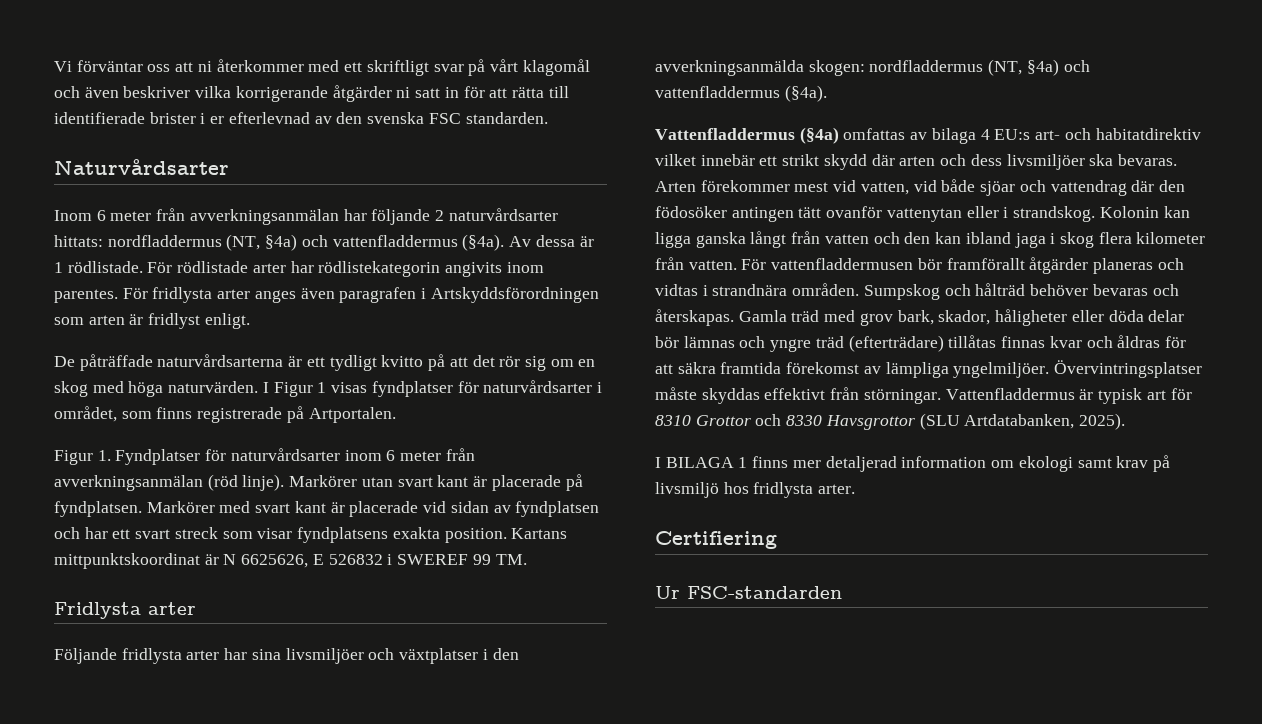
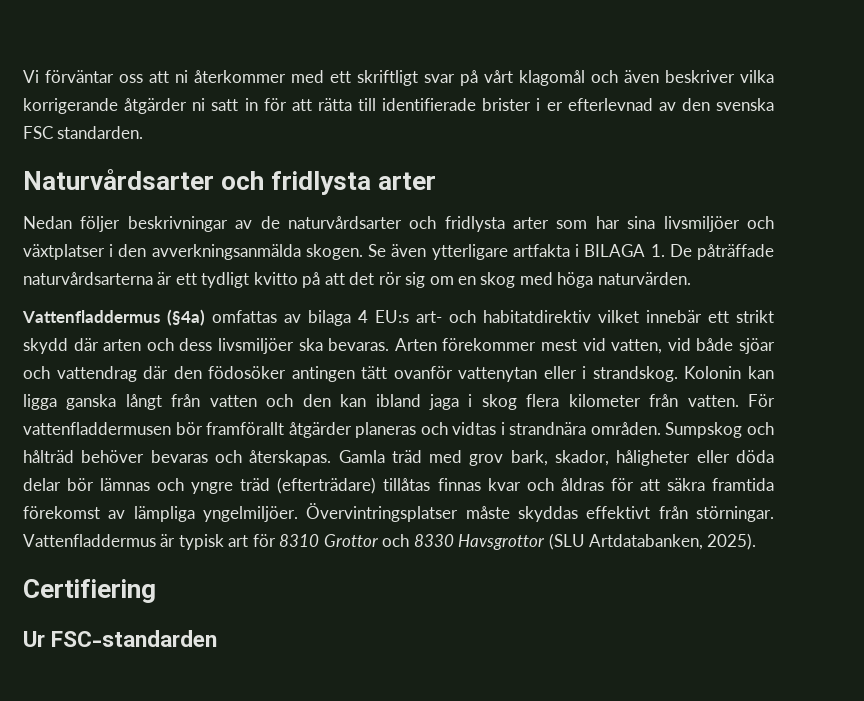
[54,208,558,225] [54,234,594,251] [54,261,544,277] [54,287,599,303] [54,313,250,329] // Inom 6 meter från avverkningsanmälan har följande 2 naturvårdsarter hittats: nordfladdermus (NT, §4a) och vattenfladdermus (§4a). Av dessa är 1 rödlistade. För rödlistade arter har rödlistekategorin angivits inom parentes. För fridlysta arter anges även paragrafen i Artskyddsförordningen som arten är fridlyst enligt. // -> [221,171,437,195] [23,216,774,232] [23,244,665,260] och fridlysta arter // Nedan följer beskrivningar av de naturvårdsarter och fridlysta arter som har sina livsmiljöer och växtplatser i den avverkningsanmälda skogen. Se även ytterligare artfakta i BILAGA 1.
[262,380,602,397] [54,406,396,423] [54,448,475,465] [54,474,583,491] [54,501,600,517] [54,527,568,543] [54,553,527,569] [54,602,196,619] [54,648,519,664] [655,59,1090,76] [655,85,827,102] I Figur 1 visas fyndplatser för naturvårdsarter i området, som finns registrerade på Artportalen. // Figur 1. Fyndplatser för naturvårdsarter inom 6 meter från avverkningsanmälan (röd linje). Markörer utan svart kant är placerade på fyndplatsen. Markörer med svart kant är placerade vid sidan av fyndplatsen och har ett svart streck som visar fyndplatsens exakta position. Kartans mittpunktskoordinat är N 6625626, E 526832 i SWEREF 99 TM. // Fridlysta arter // Följande fridlysta arter har sina livsmiljöer och växtplatser i den avverkningsanmälda skogen: nordfladdermus (NT, §4a) och vattenfladdermus (§4a). -> (691, 278) none
[655,455,1170,472] [655,482,856,498] // I BILAGA 1 finns mer detaljerad information om ekologi samt krav på livsmiljö hos fridlysta arter. -> (757, 541) none

